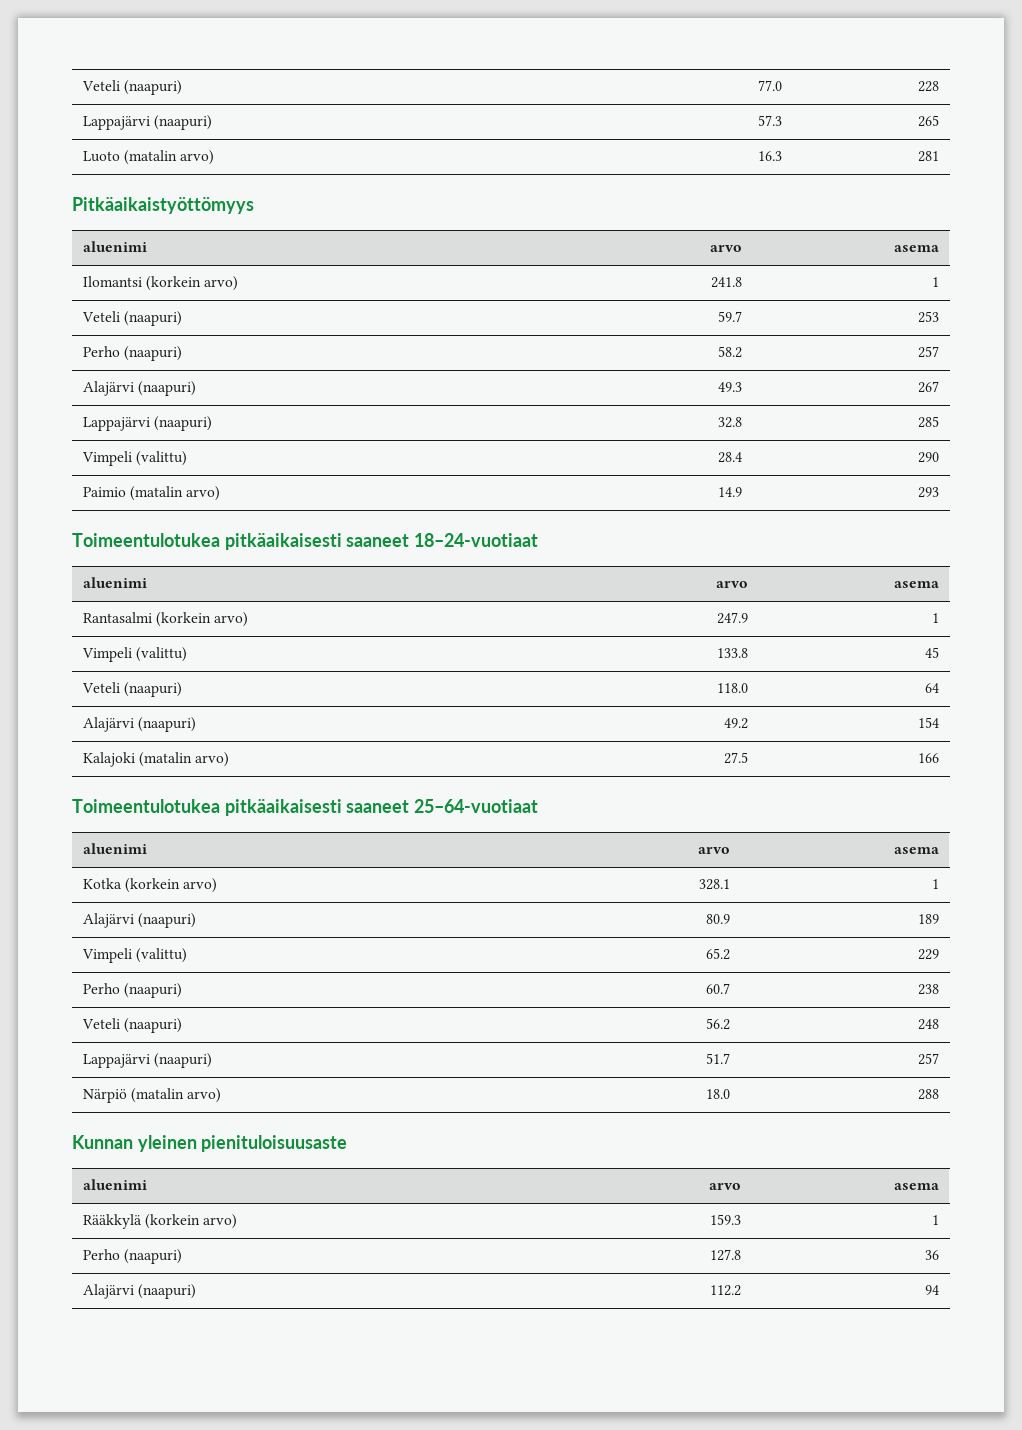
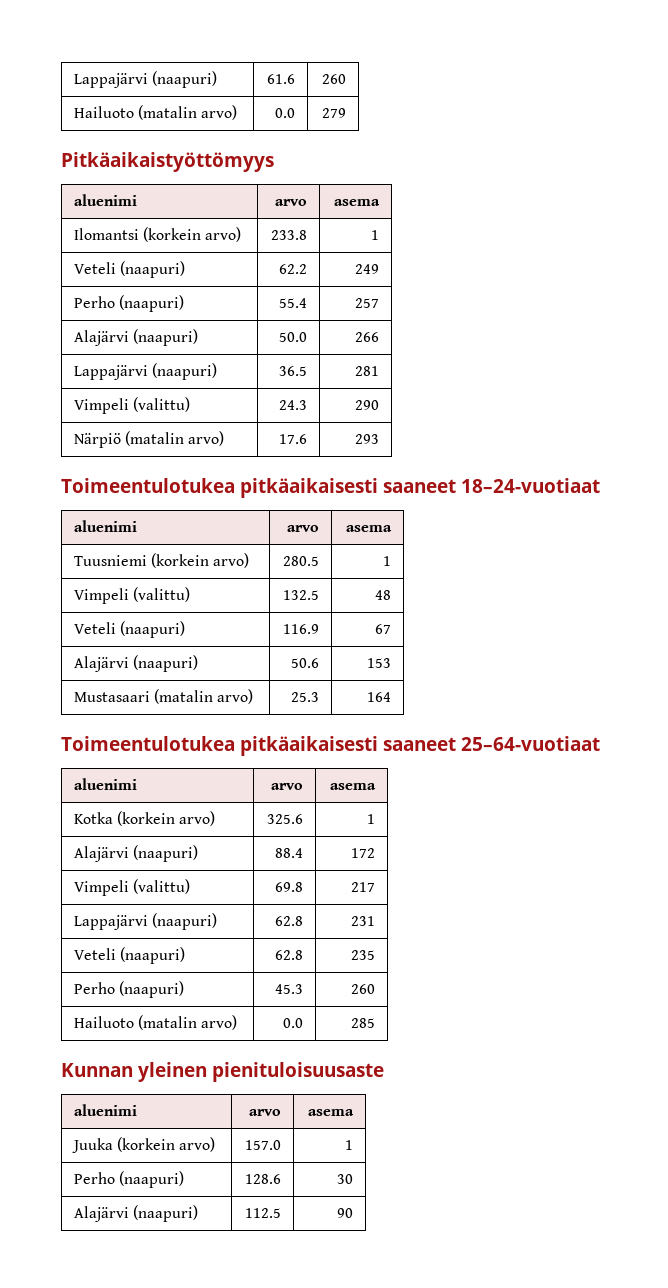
[82,80,183,95] [757,80,782,91] [917,81,939,92] [83,115,213,130] [757,115,782,126] [917,115,939,127] [83,150,215,165] [757,151,782,161] [917,151,939,162] Veteli (naapuri) | 77.0 | 228 // Lappajärvi (naapuri) | 57.3 | 265 // Luoto (matalin arvo) | 16.3 | 281 -> [73,71,217,88] [267,74,296,84] [322,74,347,84] [73,105,238,120] [275,108,296,118] [322,108,347,118] Lappajärvi (naapuri) | 61.6 | 260 // Hailuoto (matalin arvo) | 0.0 | 279
[710,277,742,288] 241.8 -> [271,230,308,240] 233.8
[717,311,742,322] [917,311,939,323] [83,346,183,361] [717,346,742,358] 59.7 | 253 // Perho (naapuri) | 58.2 -> [279,264,308,274] [355,264,380,274] [73,295,184,312] [279,298,308,308] 62.2 | 249 // Perho (naapuri) | 55.4
[717,382,742,392] [917,381,939,393] [83,416,213,431] [717,417,742,428] [917,416,939,428] [82,451,188,466] [717,452,742,463] 49.3 | 267 // Lappajärvi (naapuri) | 32.8 | 285 // Vimpeli (valittu) | 28.4 -> [279,332,308,342] [355,332,380,342] [73,363,217,380] [279,366,308,376] [355,366,380,376] [73,397,190,414] [279,400,308,410] 50.0 | 266 // Lappajärvi (naapuri) | 36.5 | 281 // Vimpeli (valittu) | 24.3
[83,486,221,501] [717,487,742,497] Paimio (matalin arvo) | 14.9 -> [73,431,225,448] [279,434,308,444] Närpiö (matalin arvo) | 17.6
[83,612,249,627] [716,612,748,624] Rantasalmi (korkein arvo) | 247.9 -> [73,553,250,568] [283,556,320,566] Tuusniemi (korkein arvo) | 280.5
[716,648,748,658] [924,647,939,658] [82,682,183,697] [716,683,748,693] [924,683,939,693] [83,717,197,732] [723,718,748,729] [917,717,939,728] [83,752,230,767] [723,752,748,764] [917,753,939,763] 133.8 | 45 // Veteli (naapuri) | 118.0 | 64 // Alajärvi (naapuri) | 49.2 | 154 // Kalajoki (matalin arvo) | 27.5 | 166 -> [283,590,320,600] [375,590,392,600] [73,621,185,638] [283,624,320,634] [375,624,392,634] [73,655,198,672] [291,658,320,668] [367,658,392,668] [73,689,254,704] [291,692,320,702] [367,692,392,702] 132.5 | 48 // Veteli (naapuri) | 116.9 | 67 // Alajärvi (naapuri) | 50.6 | 153 // Mustasaari (matalin arvo) | 25.3 | 164
[698,879,730,890] 328.1 -> [267,814,304,824] 325.6
[705,914,730,924] [917,914,939,924] [82,948,188,963] [705,948,730,960] [917,949,939,960] [83,983,183,998] [705,983,730,994] [917,984,939,995] [82,1018,183,1033] [705,1018,730,1030] [917,1019,939,1030] [83,1053,213,1068] [705,1053,730,1064] [917,1053,939,1065] [83,1088,222,1103] [705,1089,730,1099] [917,1089,939,1100] 80.9 | 189 // Vimpeli (valittu) | 65.2 | 229 // Perho (naapuri) | 60.7 | 238 // Veteli (naapuri) | 56.2 | 248 // Lappajärvi (naapuri) | 51.7 | 257 // Närpiö (matalin arvo) | 18.0 | 288 -> [275,848,304,858] [351,848,376,858] [73,879,190,896] [275,882,304,892] [351,882,376,892] [73,913,217,930] [275,916,304,926] [351,916,376,926] [73,947,185,964] [275,950,304,960] [351,950,376,960] [73,981,184,998] [275,984,304,994] [351,984,376,994] [73,1015,238,1030] [283,1018,304,1028] [351,1018,376,1028] 88.4 | 172 // Vimpeli (valittu) | 69.8 | 217 // Lappajärvi (naapuri) | 62.8 | 231 // Veteli (naapuri) | 62.8 | 235 // Perho (naapuri) | 45.3 | 260 // Hailuoto (matalin arvo) | 0.0 | 285
[83,1214,238,1229] [709,1214,741,1225] Rääkkylä (korkein arvo) | 159.3 -> [71,1137,216,1153] [245,1140,282,1150] Juuka (korkein arvo) | 157.0
[709,1249,741,1261] [924,1250,939,1260] [83,1284,197,1299] [709,1285,741,1296] [924,1285,939,1295] 127.8 | 36 // Alajärvi (naapuri) | 112.2 | 94 -> [245,1174,282,1184] [337,1174,354,1184] [73,1205,198,1222] [245,1208,282,1218] [337,1208,354,1218] 128.6 | 30 // Alajärvi (naapuri) | 112.5 | 90

